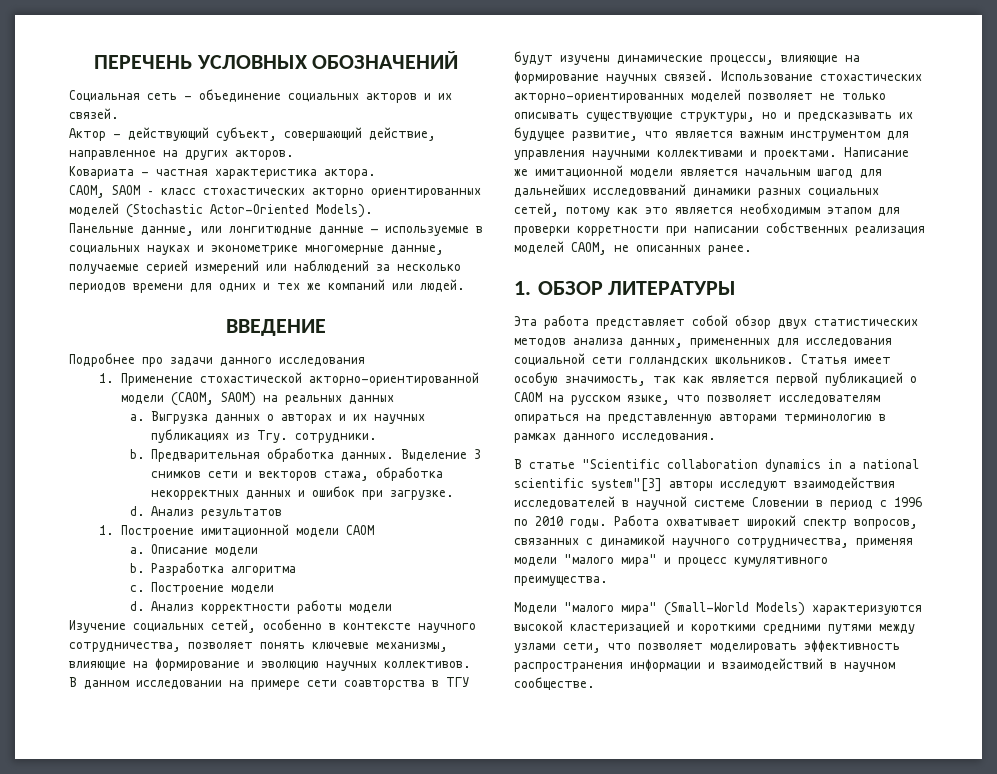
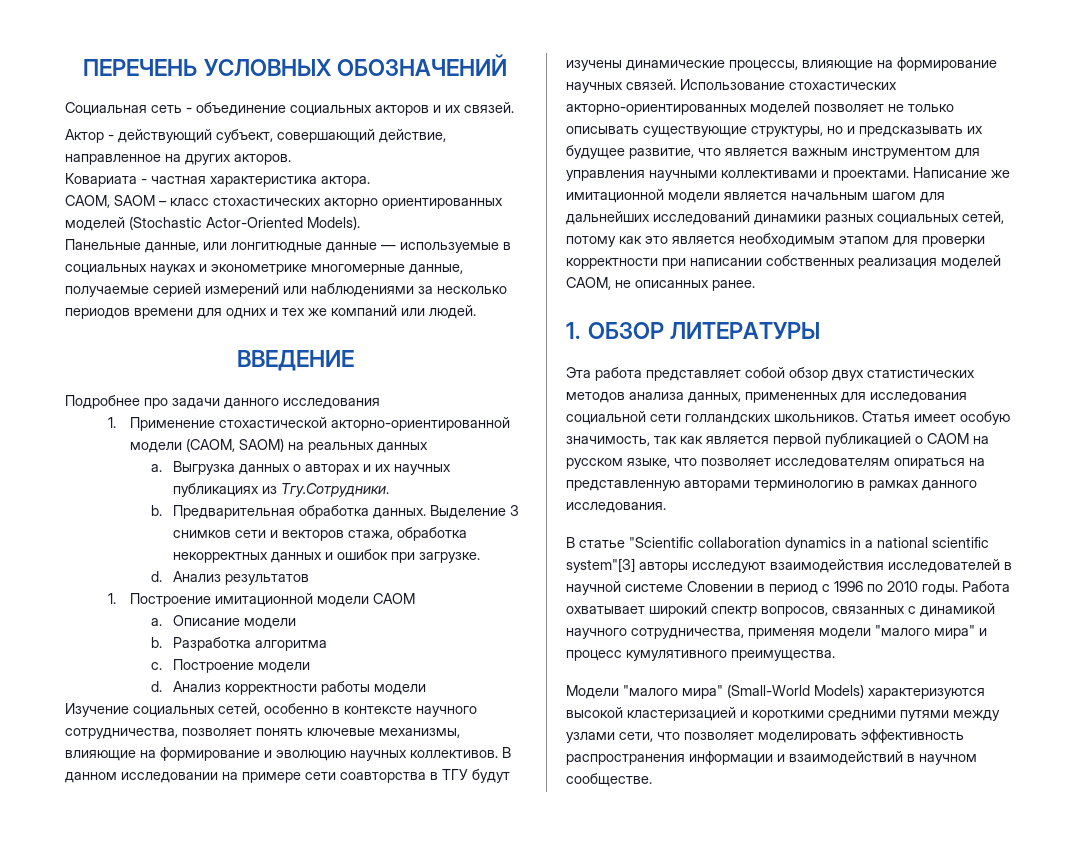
[294,260,369,273] наблюдений -> [311,283,414,297] наблюдениями
[257,430,378,443] Тгу. сотрудники. -> [281,483,390,497] Тгу.Сотрудники.
[817,169,853,178] шагод -> [872,192,916,200] шагом
[593,184,686,197] исследовваний -> [653,211,750,225] исследований
[577,226,659,236] корретности -> [566,258,658,269] корректности

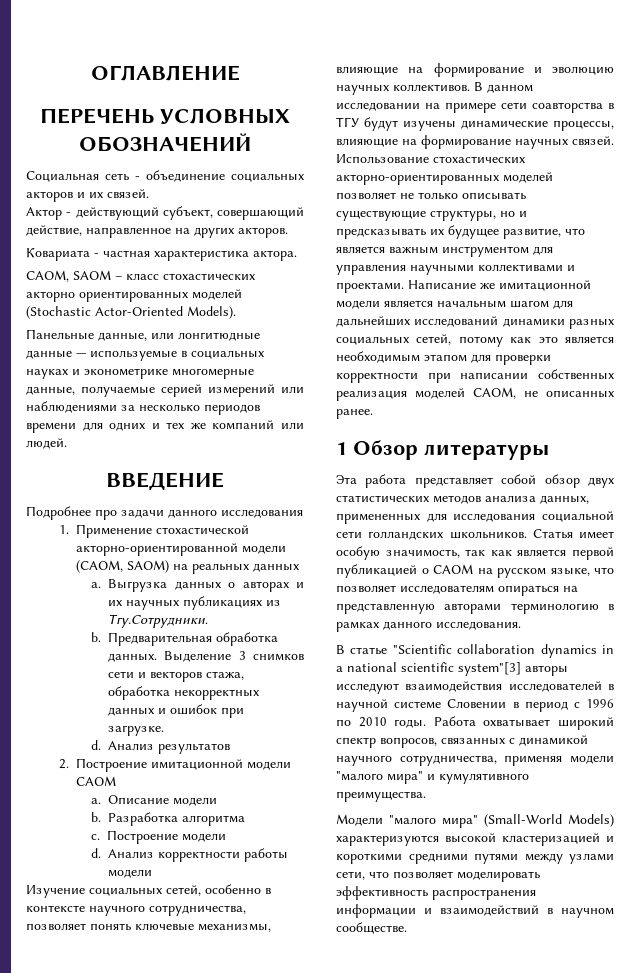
(83, 67) none -> [90,65,240,81] ОГЛАВЛЕНИЕ //
[108,593,117,604] 1. -> [58,759,69,769] 2.
[566,322,820,339] 1. ОБЗОР ЛИТЕРАТУРЫ -> [336,440,549,460] 1 Обзор литературы
[566,650,622,661] процесс -> (435, 777) none

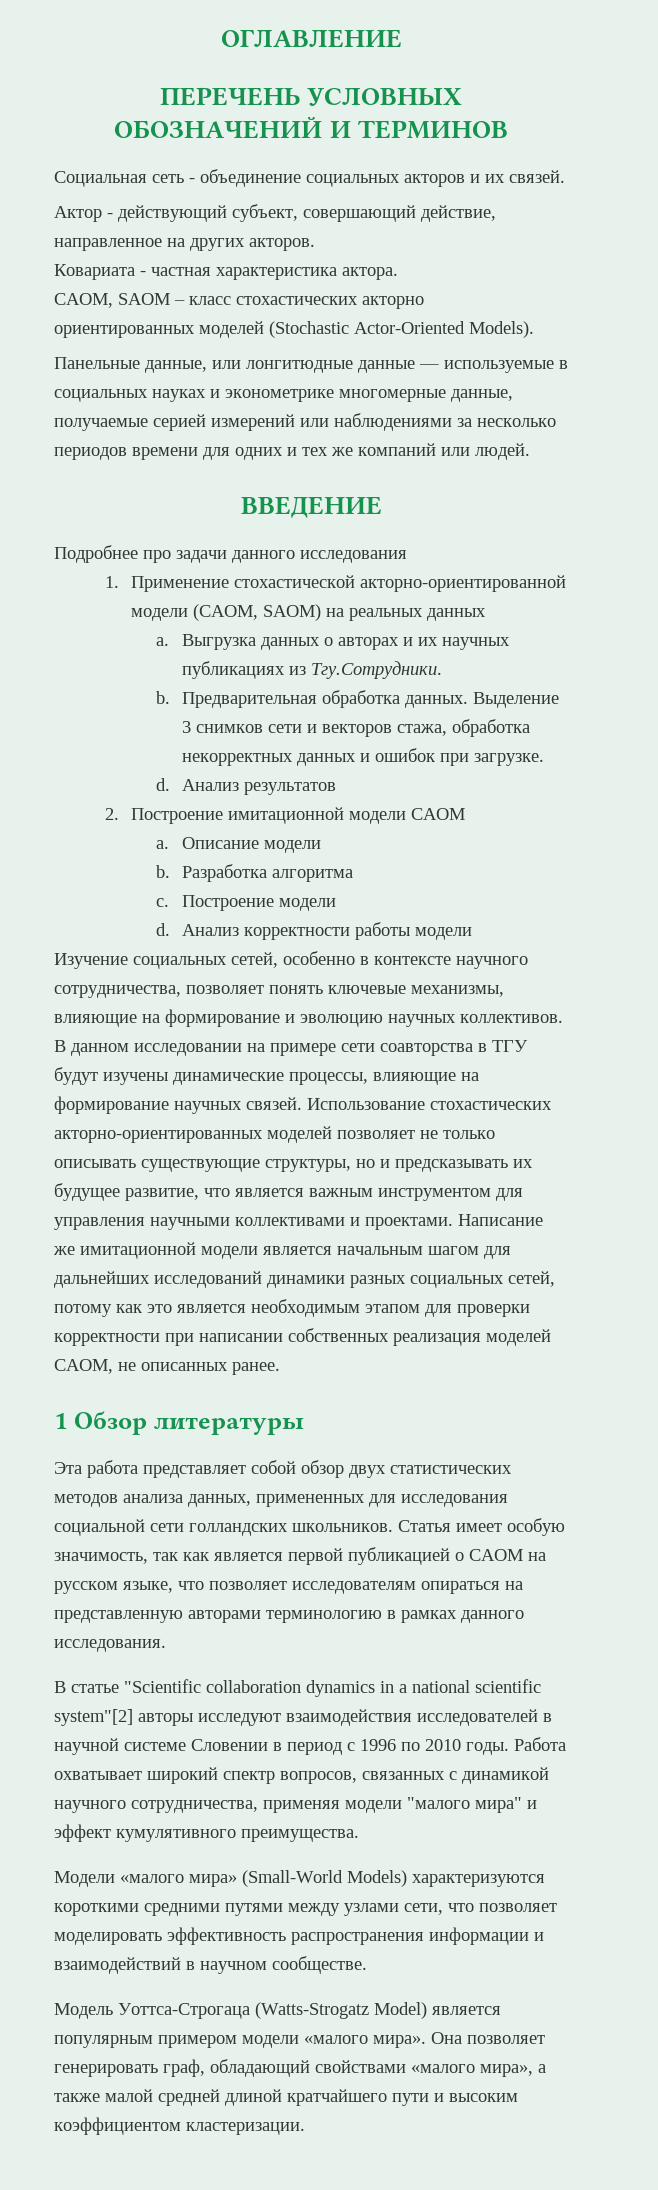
(251, 142) none -> [329,120,508,139] И ТЕРМИНОВ
[458,662,521,676] system"[3] -> [54,1709,133,1726] system"[2]
(435, 777) none -> [54,1824,111,1842] эффект
[389,815,478,828] "малого мира" -> [120,1874,237,1887] «малого мира»
[445,833,614,846] высокой кластеризацией и -> (545, 1880) none
(407, 928) none -> [54,2002,501,2019] [54,2032,545,2048] [54,2059,546,2077] [54,2089,518,2106] [54,2117,305,2135] // Модель Уоттса-Строгаца (Watts-Strogatz Model) является популярным примером модели «малого мира». Она позволяет генерировать граф, обладающий свойствами «малого мира», а также малой средней длиной кратчайшего пути и высоким коэффициентом кластеризации.

